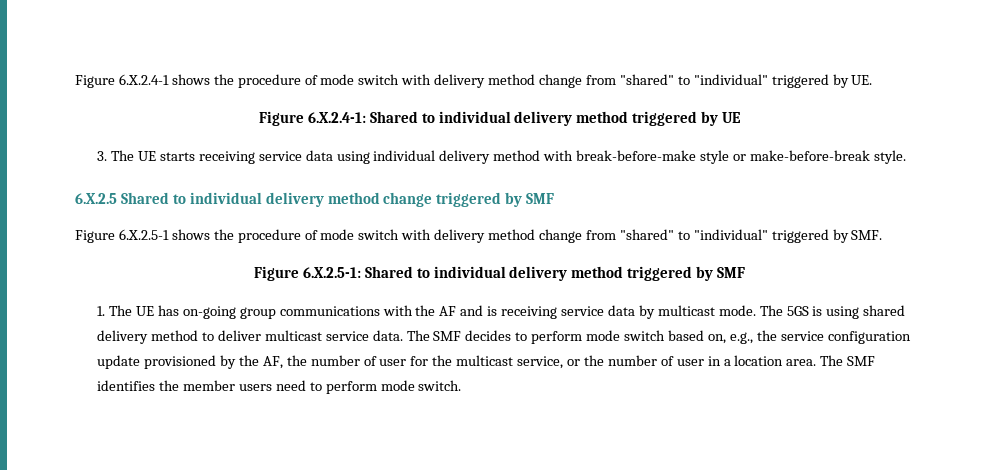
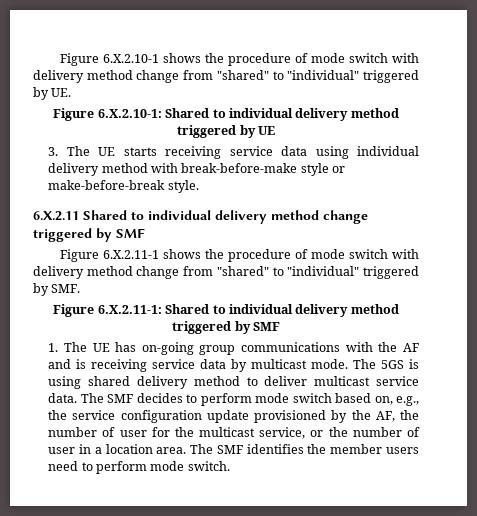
[75,74,169,88] Figure 6.X.2.4-1 -> [60,53,160,66] Figure 6.X.2.10-1
[307,112,366,123] 6.X.2.4-1: -> [97,109,162,118] 6.X.2.10-1:
[75,193,117,204] 6.X.2.5 -> [33,211,79,221] 6.X.2.11
[118,229,169,240] 6.X.2.5-1 -> [103,250,160,259] 6.X.2.11-1
[302,267,361,278] 6.X.2.5-1: -> [97,305,162,314] 6.X.2.11-1:

